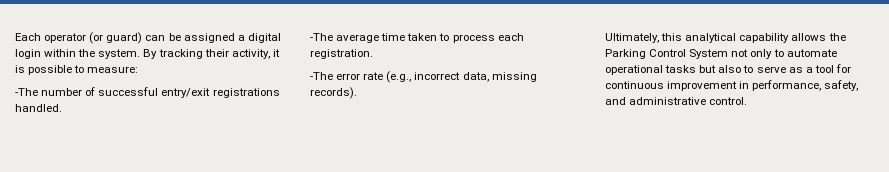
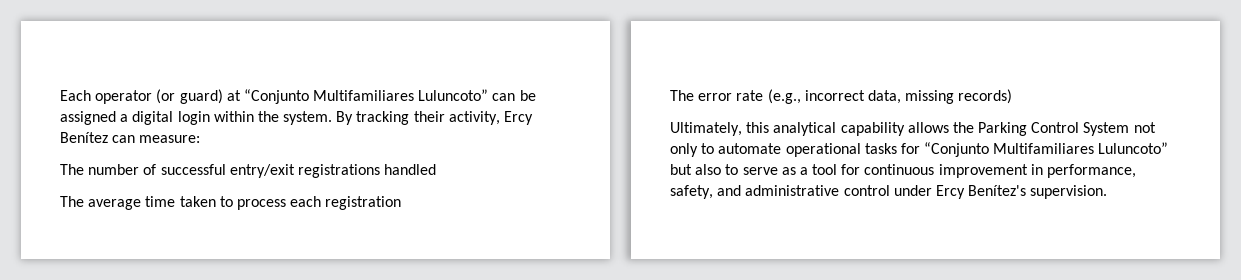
(143, 38) none -> [226,89,489,104] at “Conjunto Multifamiliares Luluncoto”
[272,49,280,57] [15,65,85,75] it is possible to -> [504,111,534,125] [60,132,136,143] Ercy Benítez can
[15,88,38,96] -The -> [60,164,84,175] The
[15,104,62,112] [310,33,333,41] handled. // -The -> [384,164,437,175] [60,196,84,207] handled // The
[310,49,373,59] [310,72,333,80] registration. // -The -> [325,196,402,210] [670,90,694,101] registration // The
[310,87,357,99] records). -> [958,89,1013,104] records)
(697, 69) none -> [900,142,1169,157] for “Conjunto Multifamiliares Luluncoto”
[709,97,748,105] control. -> [843,185,1108,199] control under Ercy Benítez's supervision.

